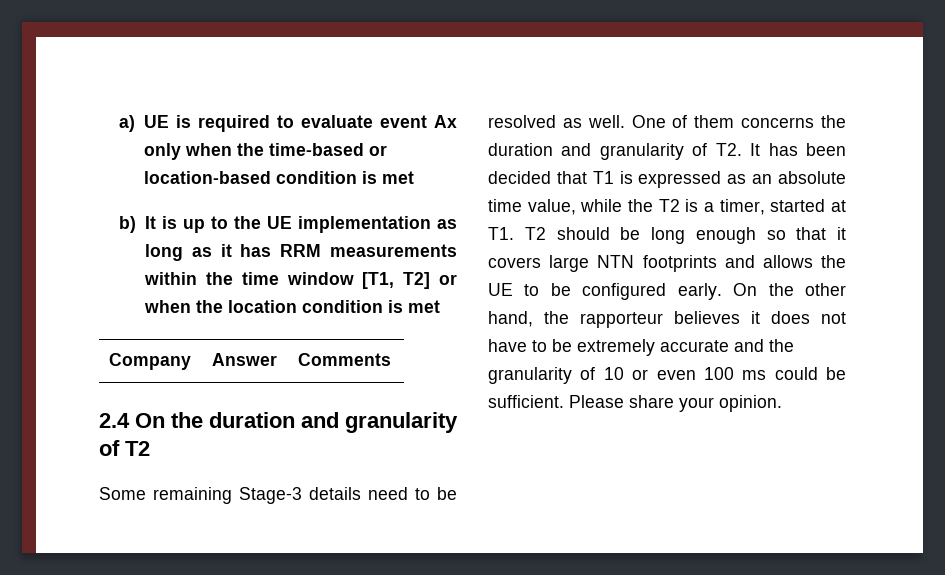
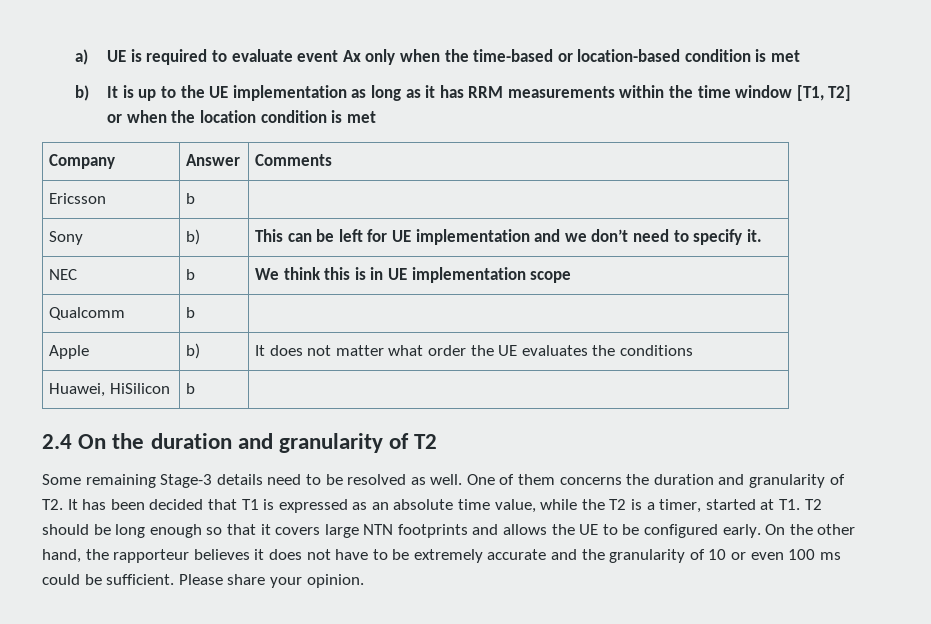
(392, 359) none -> [49,193,107,204] [186,193,196,204] [49,231,84,245] [186,229,201,245] [255,229,762,245] [49,269,78,280] [186,269,196,280] [255,267,572,283] [49,307,126,320] [186,307,196,318] [49,345,90,359] [186,343,201,359] [255,345,694,356] [49,383,170,397] [186,383,196,394] // Ericsson | b | // Sony | b) | This can be left for UE implementation and we don’t need to specify it. // NEC | b | We think this is in UE implementation scope // Qualcomm | b | // Apple | b) | It does not matter what order the UE evaluates the conditions // Huawei, HiSilicon | b |

